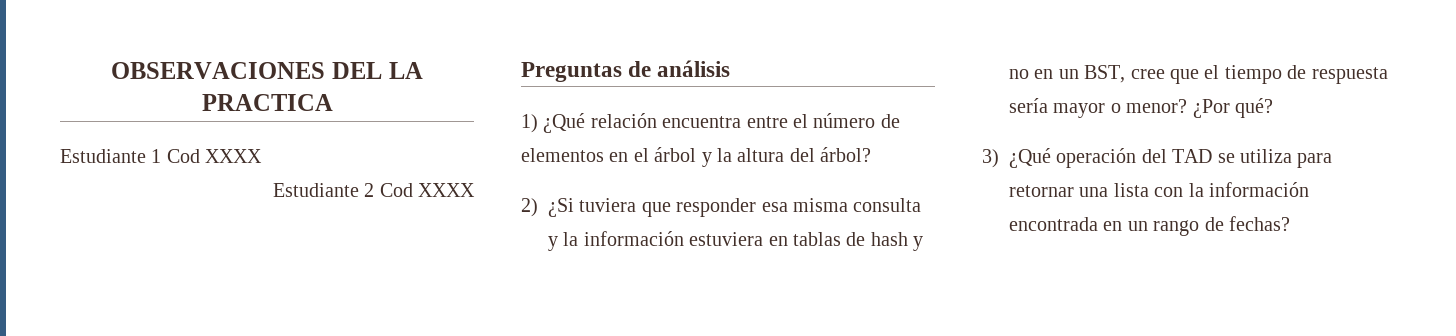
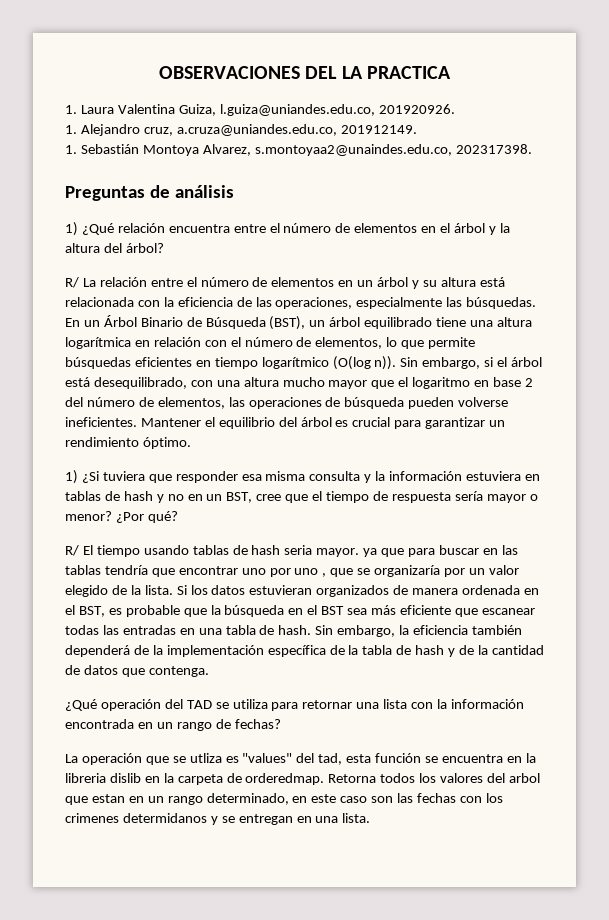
[60,149,263,163] [272,183,475,197] Estudiante 1 Cod XXXX // Estudiante 2 Cod XXXX -> [65,104,455,116] [65,124,417,136] [65,144,532,156] 1. Laura Valentina Guiza, l.guiza@uniandes.edu.co, 201920926. // 1. Alejandro cruz, a.cruza@uniandes.edu.co, 201912149. // 1. Sebastián Montoya Alvarez, s.montoyaa2@unaindes.edu.co, 202317398.
[521,198,538,217] 2) -> [65,277,505,289] [65,297,537,309] [65,315,532,330] [65,337,476,349] [65,356,543,370] [65,377,533,389] [65,397,509,409] [65,417,506,429] [65,437,191,449] [65,470,78,484] R/ La relación entre el número de elementos en un árbol y su altura está relacionada con la eficiencia de las operaciones, especialmente las búsquedas. En un Árbol Binario de Búsqueda (BST), un árbol equilibrado tiene una altura logarítmica en relación con el número de elementos, lo que permite búsquedas eficientes en tiempo logarítmico (O(log n)). Sin embargo, si el árbol está desequilibrado, con una altura mucho mayor que el logaritmo en base 2 del número de elementos, las operaciones de búsqueda pueden volverse ineficientes. Mantener el equilibrio del árbol es crucial para garantizar un rendimiento óptimo. // 1)
[982,149,999,168] 3) -> [65,545,518,557] [65,565,519,577] [65,585,539,597] [65,605,535,617] [65,625,522,637] [65,645,544,657] [65,665,209,677] R/ El tiempo usando tablas de hash seria mayor. ya que para buscar en las tablas tendría que encontrar uno por uno , que se organizaría por un valor elegido de la lista. Si los datos estuvieran organizados de manera ordenada en el BST, es probable que la búsqueda en el BST sea más eficiente que escanear todas las entradas en una tabla de hash. Sin embargo, la eficiencia también dependerá de la implementación específica de la tabla de hash y de la cantidad de datos que contenga. //
(1290, 223) none -> [65,753,536,765] [65,773,540,785] [65,793,503,805] [65,813,371,825] // La operación que se utliza es "values" del tad, esta función se encuentra en la libreria dislib en la carpeta de orderedmap. Retorna todos los valores del arbol que estan en un rango determinado, en este caso son las fechas con los crimenes determidanos y se entregan en una lista.

